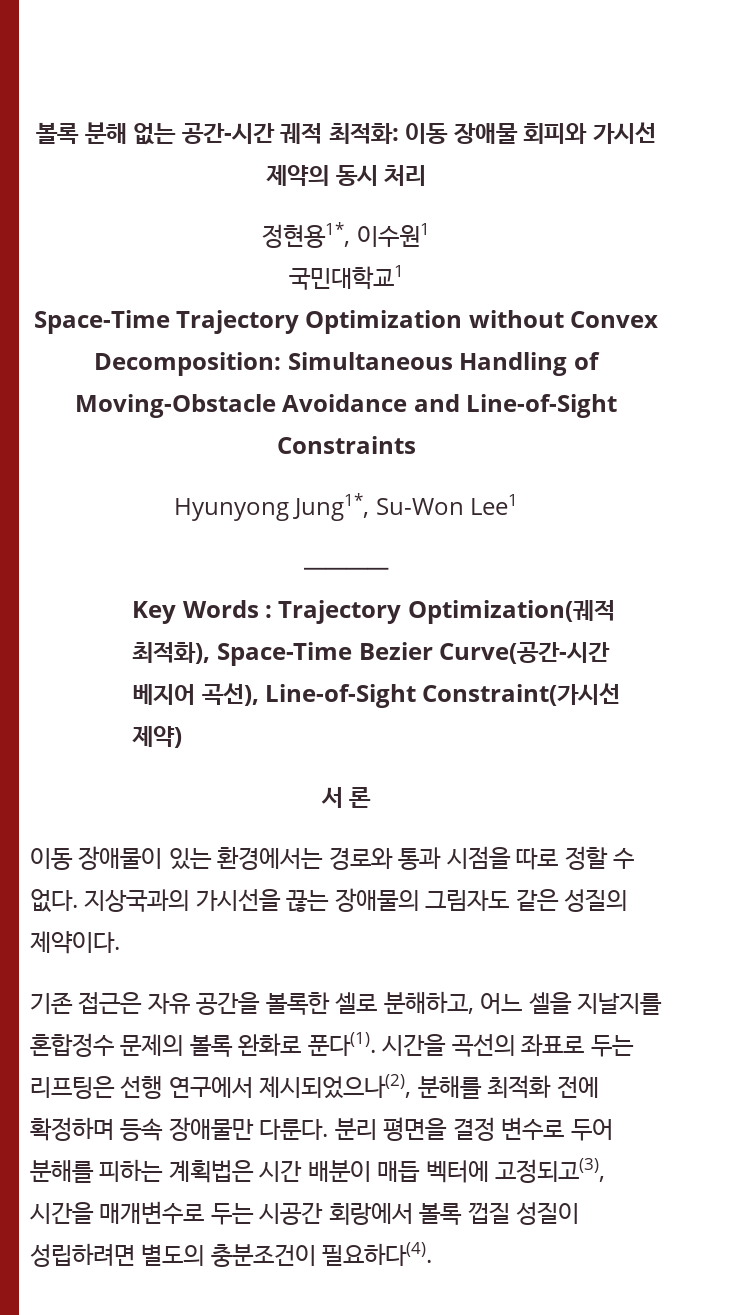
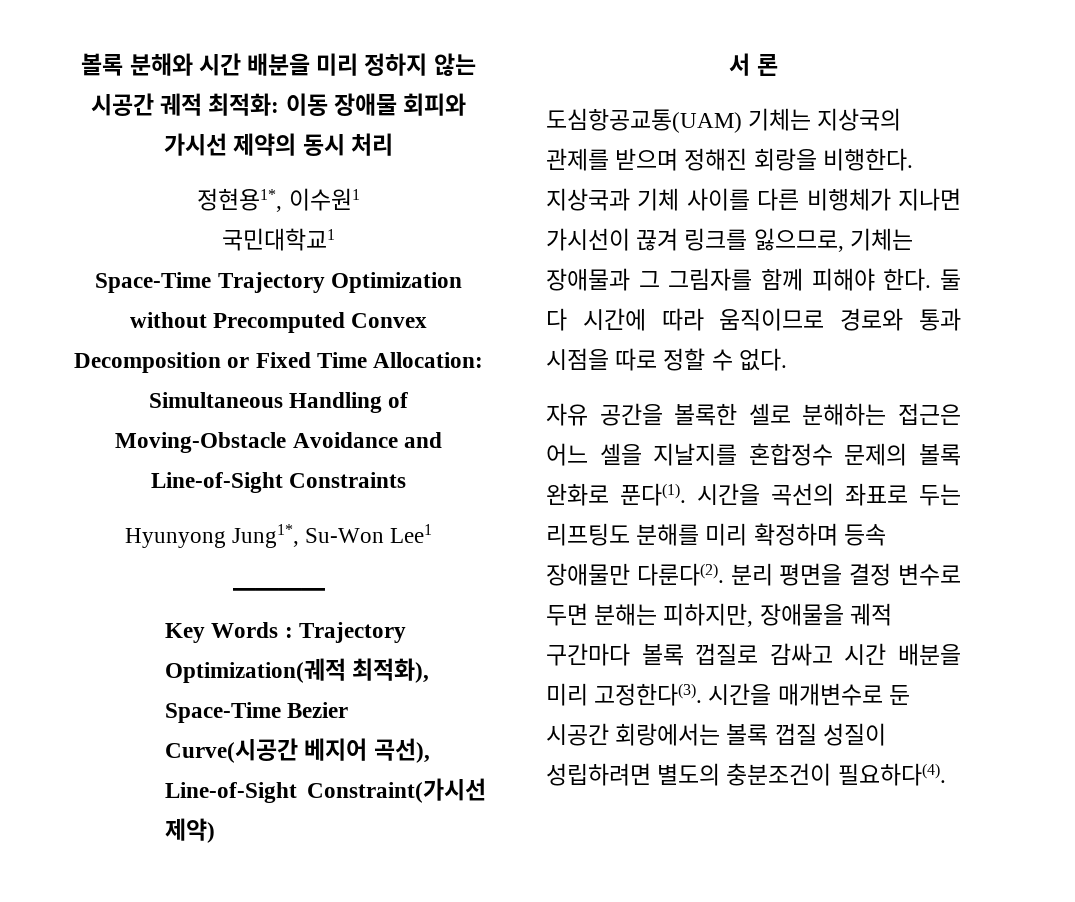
[36,122,275,145] 볼록 분해 없는 공간-시간 -> [81,53,476,76] [90,93,154,116] 볼록 분해와 시간 배분을 미리 정하지 않는 시공간
[570,311,659,328] [94,352,282,376] Convex Decomposition: -> [213,312,428,333] [74,352,483,373] Precomputed Convex Decomposition or Fixed Time Allocation:
[439,642,611,664] Curve(공간-시간 -> [165,738,299,763] Curve(시공간
[30,846,324,870] 이동 장애물이 있는 환경에서는 -> [546,108,902,133] [546,148,913,171] [546,188,961,211] [546,228,913,252] [546,268,961,291] [546,308,825,331] 도심항공교통(UAM) 기체는 지상국의 관제를 받으며 정해진 회랑을 비행한다. 지상국과 기체 사이를 다른 비행체가 지나면 가시선이 끊겨 링크를 잃으므로, 기체는 장애물과 그 그림자를 함께 피해야 한다. 둘 다 시간에 따라 움직이므로
[84,888,628,912] [30,931,120,954] [30,992,143,1014] 지상국과의 가시선을 끊는 장애물의 그림자도 같은 성질의 제약이다. // 기존 접근은 -> (787, 359) //
[383,991,474,1014] 분해하고, -> [802,403,961,426] 분해하는 접근은
[30,1074,599,1099] 리프팅은 선행 연구에서 제시되었으나(2), 분해를 최적화 전에 -> [546,523,748,546] 리프팅도 분해를 미리
[259,1119,329,1140] 다룬다. -> [636,563,724,586] 다룬다(2).
[570,1119,613,1141] [30,1158,606,1183] [30,1201,413,1225] 두어 분해를 피하는 계획법은 시간 배분이 매듭 벡터에 고정되고(3), 시간을 매개변수로 두는 시공간 회랑에서 -> [546,603,892,627] [546,643,961,666] [546,683,910,706] [546,723,721,746] 두면 분해는 피하지만, 장애물을 궤적 구간마다 볼록 껍질로 감싸고 시간 배분을 미리 고정한다(3). 시간을 매개변수로 둔 시공간 회랑에서는

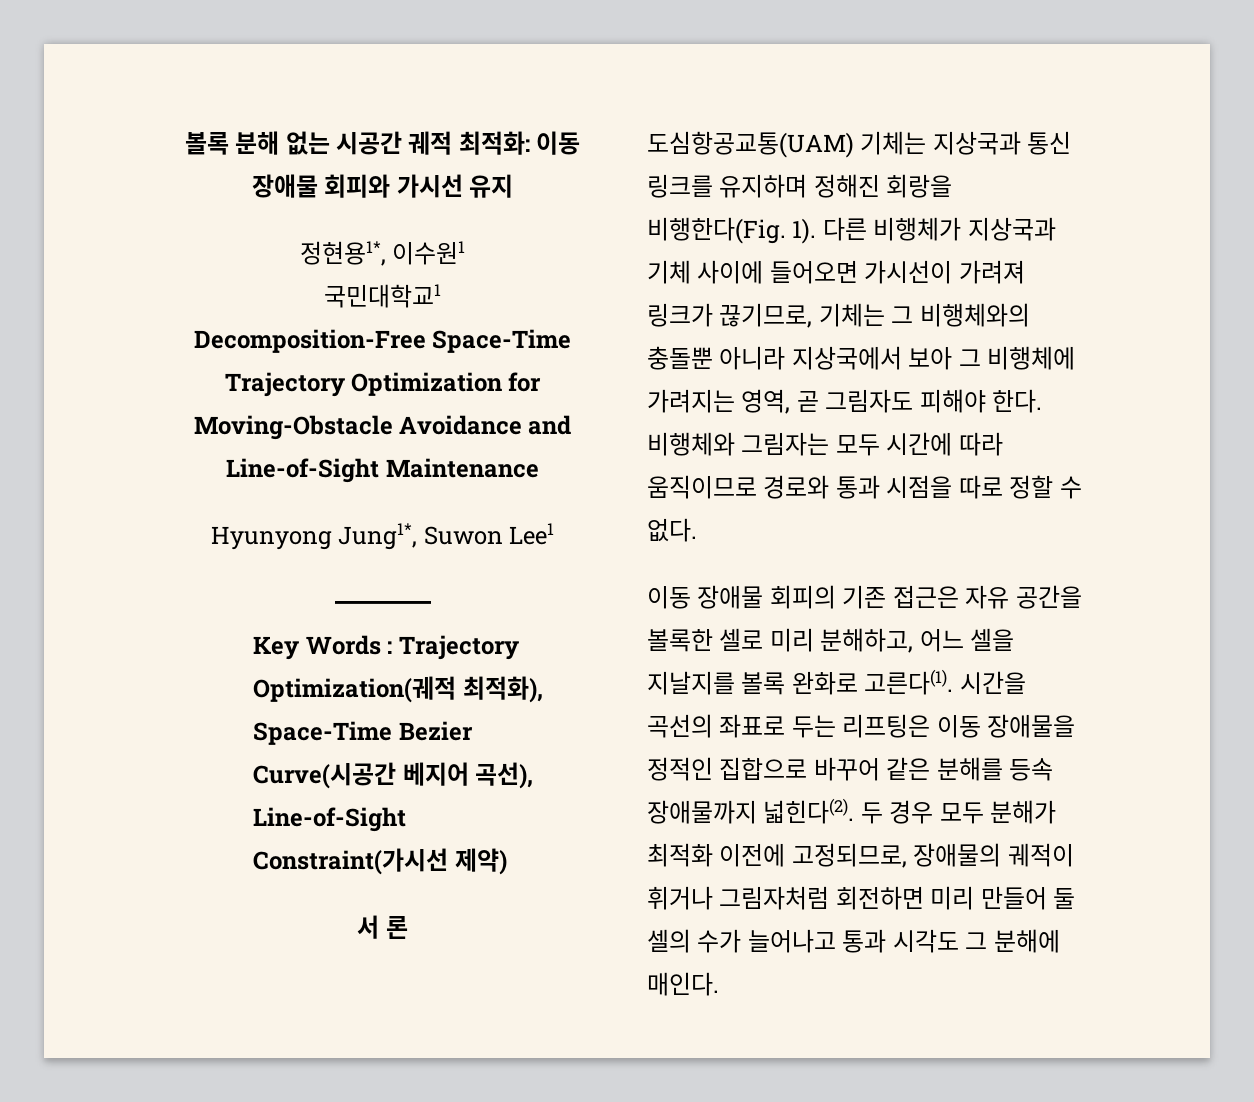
[81,53,476,76] 볼록 분해와 시간 배분을 미리 정하지 않는 -> [184,131,330,155] 볼록 분해 없는
[233,133,393,156] 제약의 동시 처리 -> [469,174,514,198] 유지
(335, 239) none -> [193,329,426,353] Decomposition-Free
[129,312,428,333] [74,352,483,373] [148,392,409,413] without Precomputed Convex Decomposition or Fixed Time Allocation: Simultaneous Handling of -> [508,372,542,392] for
[289,472,407,488] Constraints -> [385,458,539,478] Maintenance
[305,528,385,543] Su-Won -> [423,526,503,545] Suwon
[817,108,902,131] [546,148,913,171] [546,188,961,211] [546,228,913,252] [546,268,961,291] [546,308,567,331] 지상국의 관제를 받으며 정해진 회랑을 비행한다. 지상국과 기체 사이를 다른 비행체가 지나면 가시선이 끊겨 링크를 잃으므로, 기체는 장애물과 그 그림자를 함께 피해야 한다. 둘 다 -> [932,131,1072,155] [647,174,953,198] [647,217,1056,244] [647,260,1025,284] [647,303,1030,328] [647,346,1076,370] [647,389,1043,414] [647,432,880,456] 지상국과 통신 링크를 유지하며 정해진 회랑을 비행한다(Fig. 1). 다른 비행체가 지상국과 기체 사이에 들어오면 가시선이 가려져 링크가 끊기므로, 기체는 그 비행체와의 충돌뿐 아니라 지상국에서 보아 그 비행체에 가려지는 영역, 곧 그림자도 피해야 한다. 비행체와 그림자는 모두
(787, 359) none -> [647,585,959,609] 이동 장애물 회피의 기존 접근은
[802,403,961,426] 분해하는 접근은 -> [769,628,914,653] 미리 분해하고,
[748,443,908,466] 혼합정수 문제의 -> (735, 683) none
[620,483,686,506] 푼다(1). -> [864,669,954,695] 고른다(1).
[546,523,886,546] [546,563,961,586] [546,603,892,627] [546,643,961,666] [546,683,910,706] [546,723,886,746] [546,763,946,786] 리프팅도 분해를 미리 확정하며 등속 장애물만 다룬다(2). 분리 평면을 결정 변수로 두면 분해는 피하지만, 장애물을 궤적 구간마다 볼록 껍질로 감싸고 시간 배분을 미리 고정한다(3). 시간을 매개변수로 둔 시공간 회랑에서는 볼록 껍질 성질이 성립하려면 별도의 충분조건이 필요하다(4). -> [842,714,1076,738] [647,757,1054,781] [647,798,1057,824] [647,843,1074,868] [647,886,1076,910] [647,929,1060,953] [647,972,719,996] 리프팅은 이동 장애물을 정적인 집합으로 바꾸어 같은 분해를 등속 장애물까지 넓힌다(2). 두 경우 모두 분해가 최적화 이전에 고정되므로, 장애물의 궤적이 휘거나 그림자처럼 회전하면 미리 만들어 둘 셀의 수가 늘어나고 통과 시각도 그 분해에 매인다.

